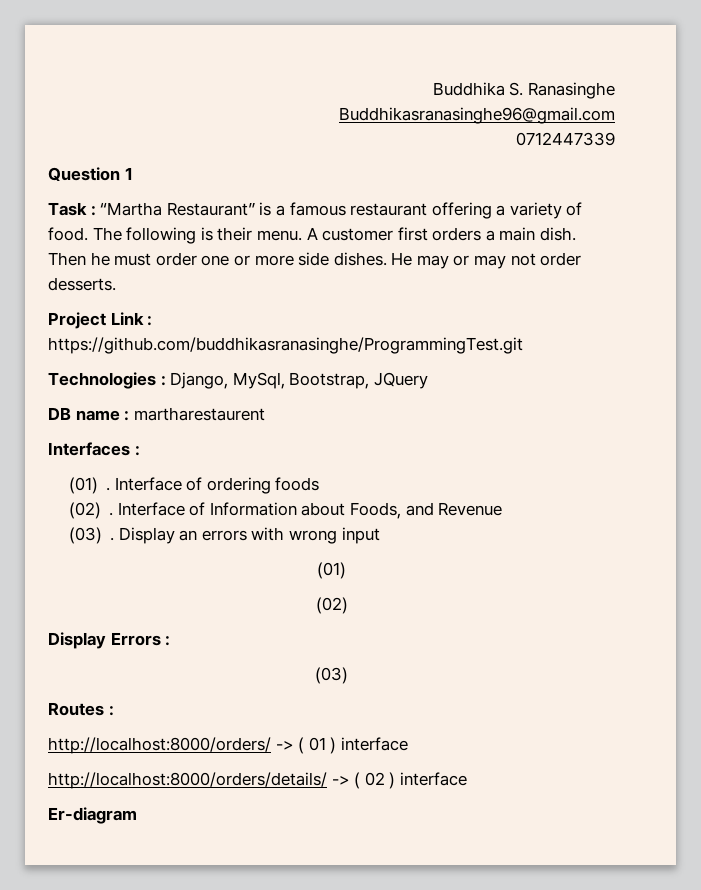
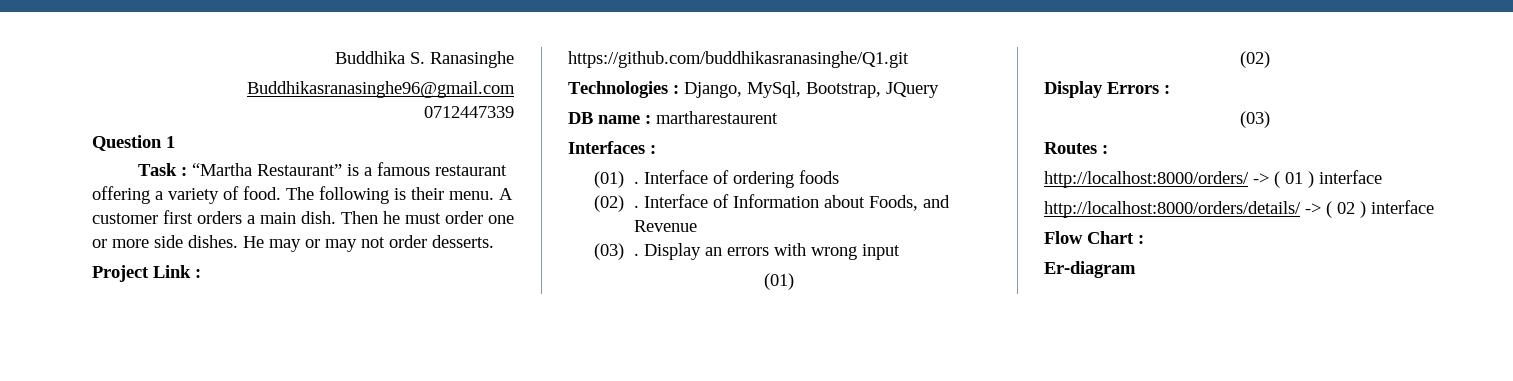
[48,337,523,354] https://github.com/buddhikasranasinghe/ProgrammingTest.git -> [568,51,909,68] https://github.com/buddhikasranasinghe/Q1.git
(467, 779) none -> [1044,231,1144,244] // Flow Chart :

